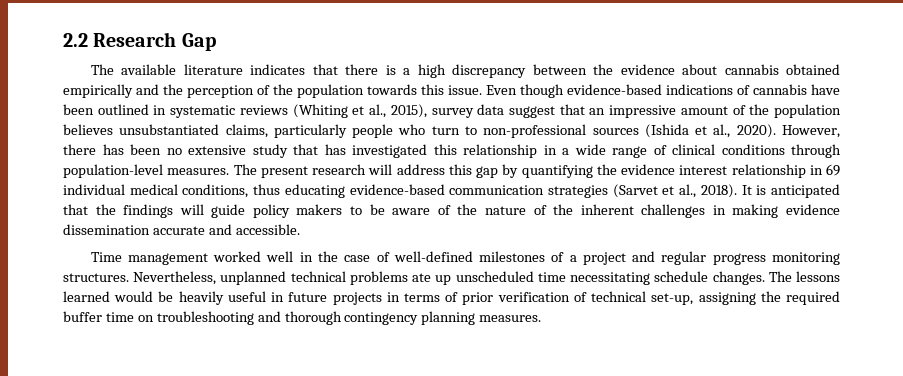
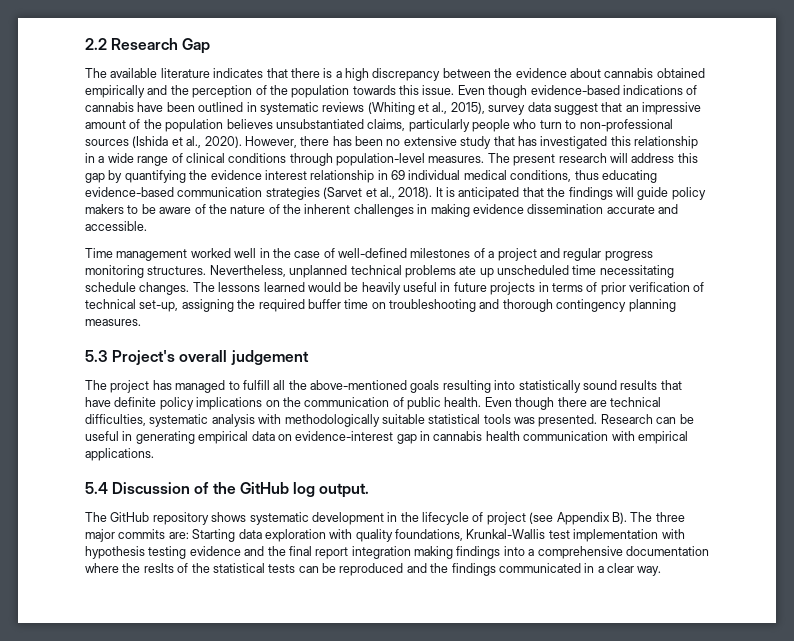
(542, 318) none -> [85,350,309,365] [85,380,682,393] [85,397,662,410] [85,414,694,427] [85,431,688,444] [85,448,154,461] [85,482,370,498] [85,512,685,525] [85,529,685,542] [85,546,709,559] [85,563,662,576] // 5.3 Project's overall judgement // The project has managed to fulfill all the above-mentioned goals resulting into statistically sound results that have definite policy implications on the communication of public health. Even though there are technical difficulties, systematic analysis with methodologically suitable statistical tools was presented. Research can be useful in generating empirical data on evidence-interest gap in cannabis health communication with empirical applications. // 5.4 Discussion of the GitHub log output. // The GitHub repository shows systematic development in the lifecycle of project (see Appendix B). The three major commits are: Starting data exploration with quality foundations, Krunkal-Wallis test implementation with hypothesis testing evidence and the final report integration making findings into a comprehensive documentation where the reslts of the statistical tests can be reproduced and the findings communicated in a clear way.

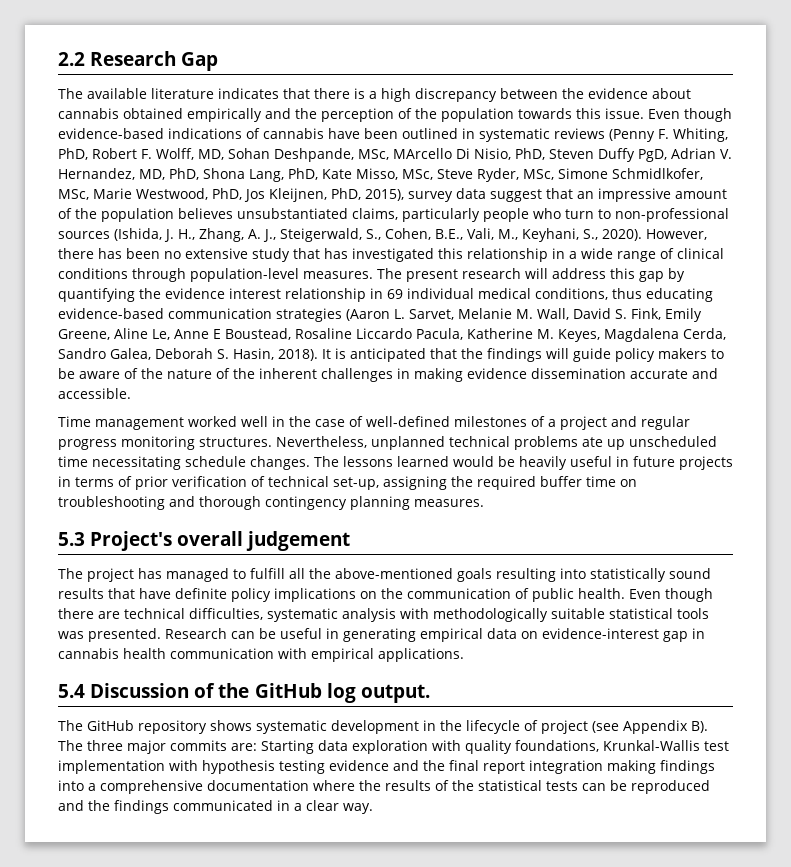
[367,102,448,115] (Whiting et al., -> [609,128,728,142] [58,148,732,162] [58,168,703,182] [58,188,361,202] (Penny F. Whiting, PhD, Robert F. Wolff, MD, Sohan Deshpande, MSc, MArcello Di Nisio, PhD, Steven Duffy PgD, Adrian V. Hernandez, MD, PhD, Shona Lang, PhD, Kate Misso, MSc, Steve Ryder, MSc, Simone Schmidlkofer, MSc, Marie Westwood, PhD, Jos Kleijnen, PhD,
[132,136,202,148] (Ishida et al., -> [114,228,598,242] (Ishida, J. H., Zhang, A. J., Steigerwald, S., Cohen, B.E., Vali, M., Keyhani, S.,
[323,187,395,199] (Sarvet et al., -> [346,308,702,322] [58,328,726,342] [58,348,274,360] (Aaron L. Sarvet, Melanie M. Wall, David S. Fink, Emily Greene, Aline Le, Anne E Boustead, Rosaline Liccardo Pacula, Katherine M. Keyes, Magdalena Cerda, Sandro Galea, Deborah S. Hasin,
[143,563,174,573] reslts -> [385,780,431,791] results

